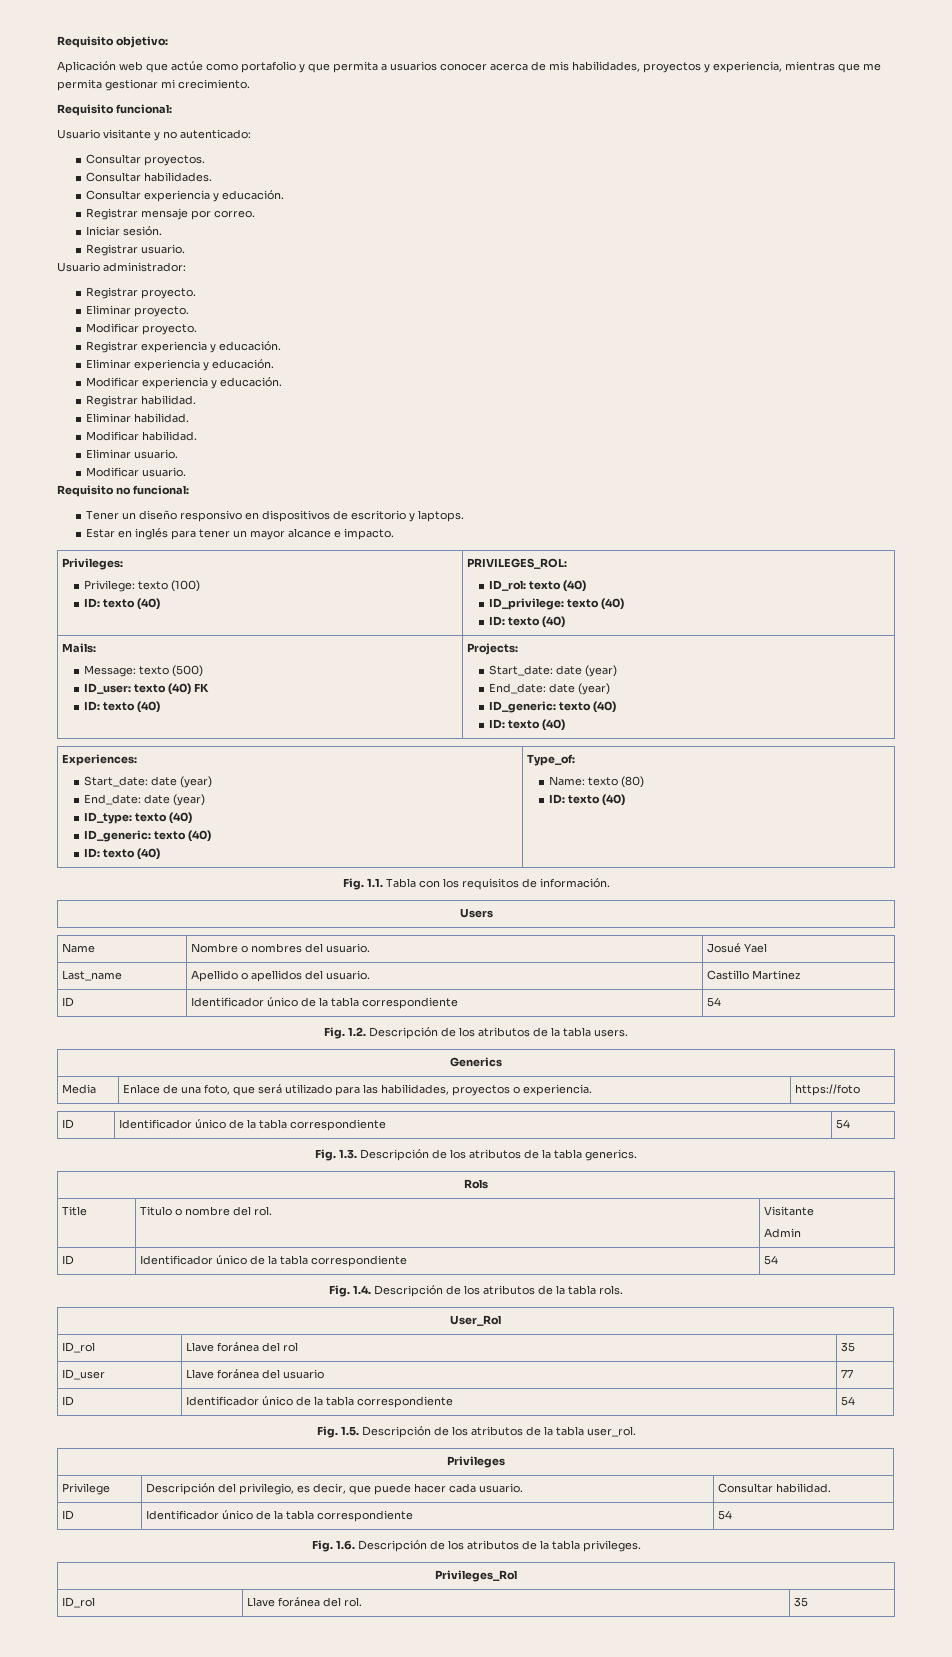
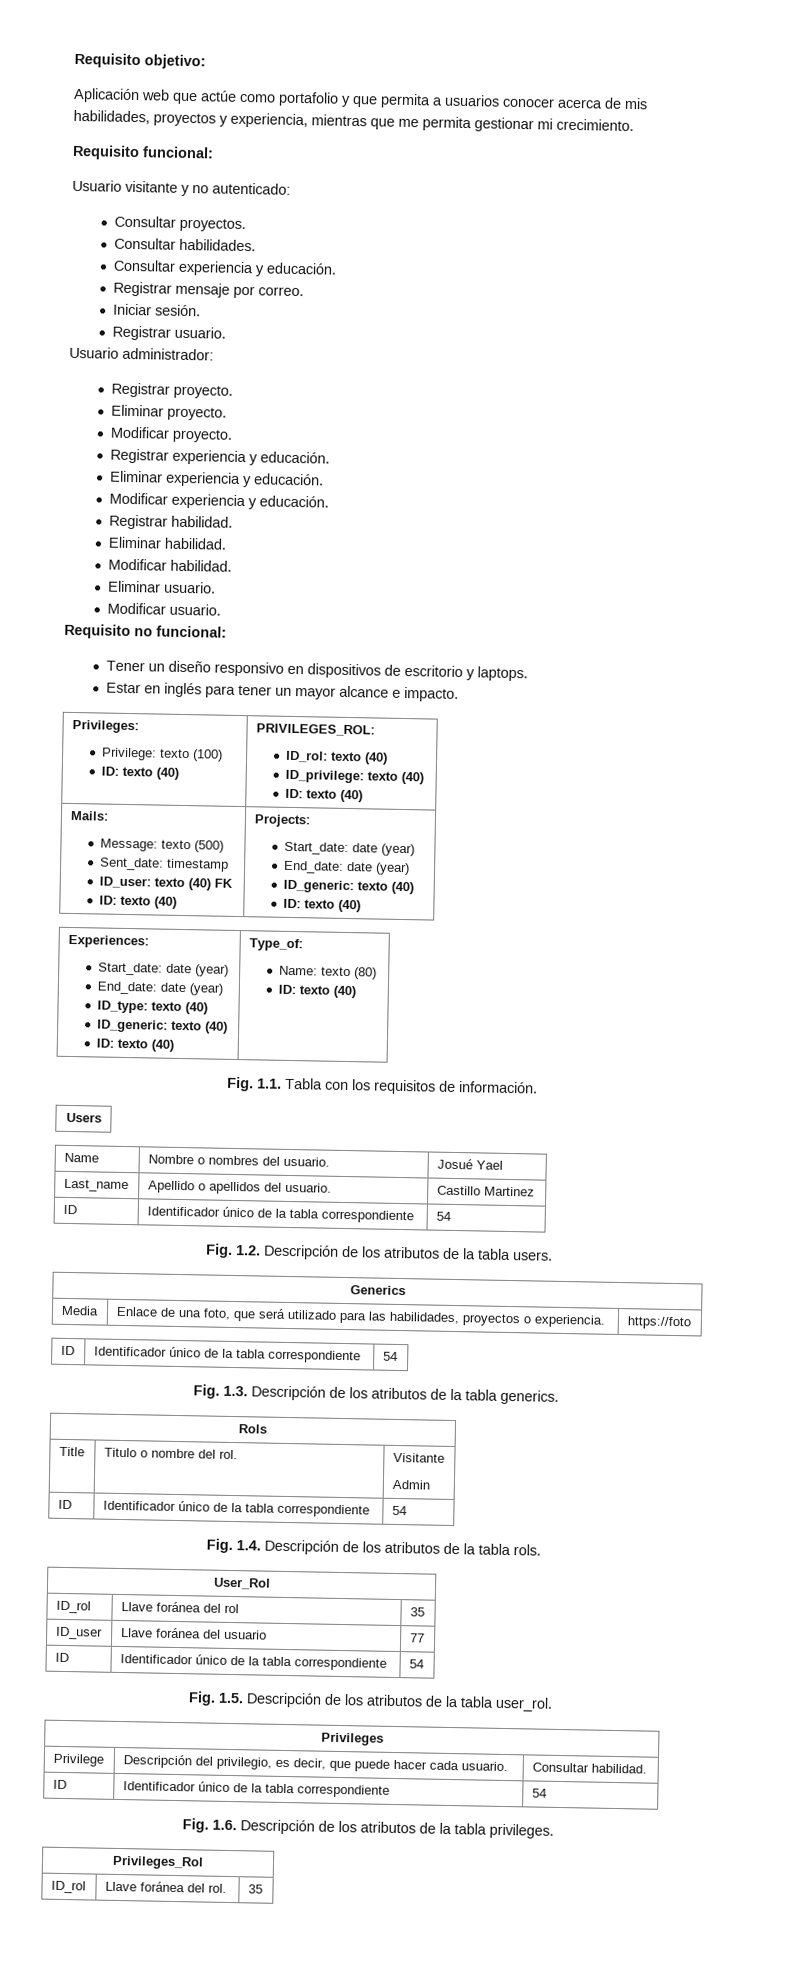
(204, 671) none -> [100,857,230,872] // Sent_date: timestamp

